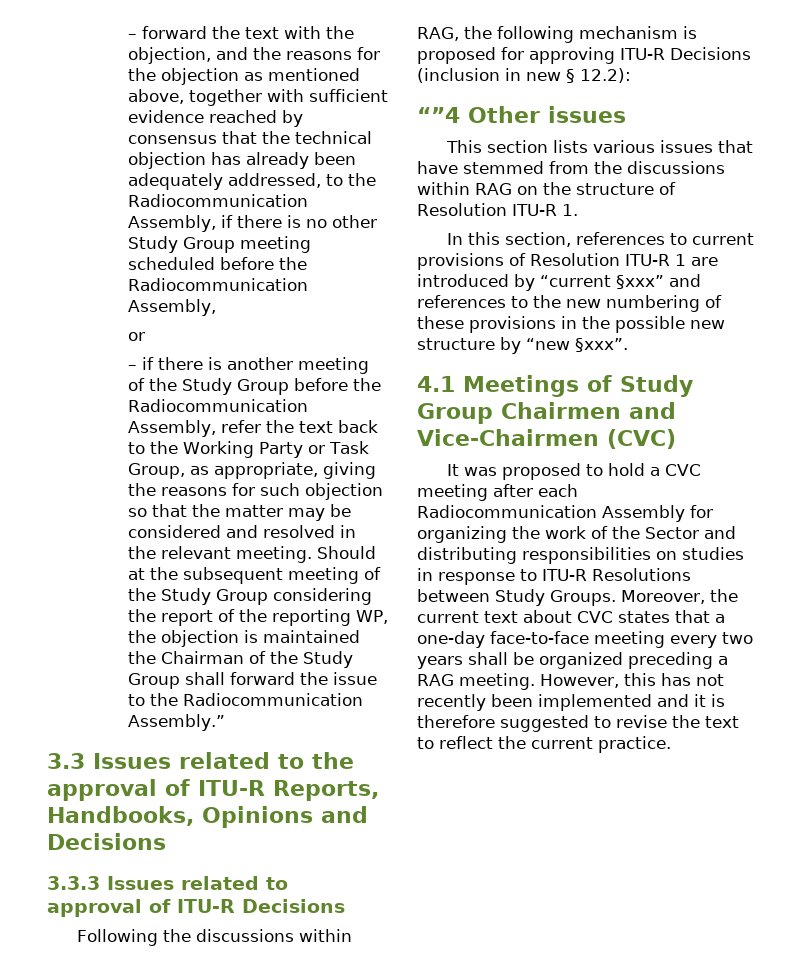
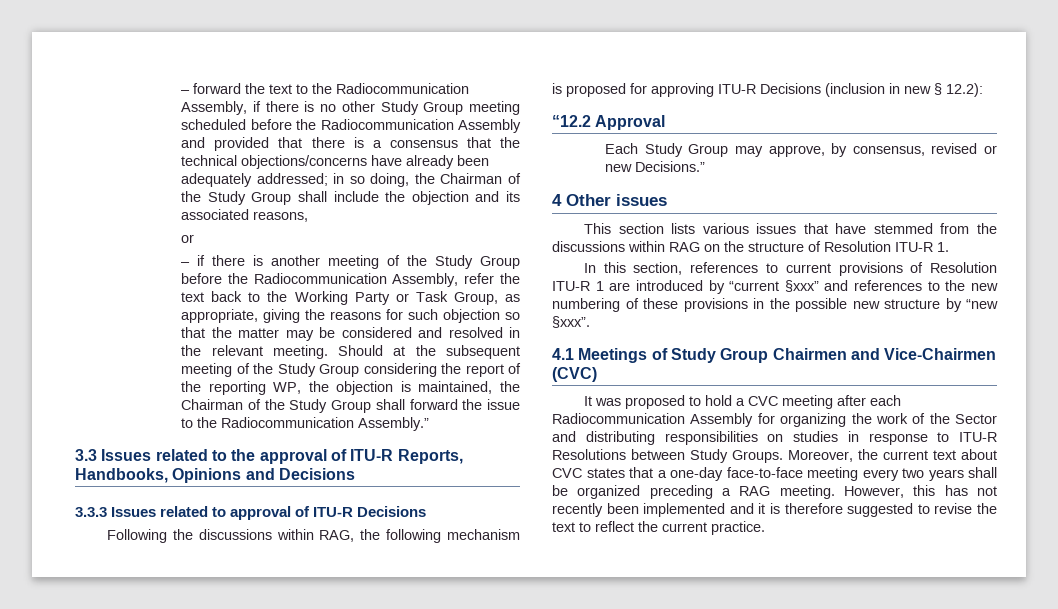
[283,26,354,39] [127,47,380,64] [127,68,360,85] [127,89,388,106] [127,110,303,127] [127,131,372,144] [127,152,356,169] [127,173,321,190] with the objection, and the reasons for the objection as mentioned above, together with sufficient evidence reached by consensus that the technical objection has already been adequately addressed, -> (293, 89) none
[127,299,216,316] Assembly, -> [458,119,521,133] [181,137,520,151] [181,155,490,169] [181,173,522,187] [181,191,520,205] [181,209,309,222] Assembly and provided that there is a consensus that the technical objections/concerns have already been adequately addressed; in so doing, the Chairman of the Study Group shall include the objection and its associated reasons,
[262,630,360,643] maintained -> [418,381,493,394] maintained,
[417,107,460,123] “”4 -> [552,115,666,130] [605,143,997,157] [605,161,706,172] [552,194,562,206] “12.2 Approval // Each Study Group may approve, by consensus, revised or new Decisions.” // 4

